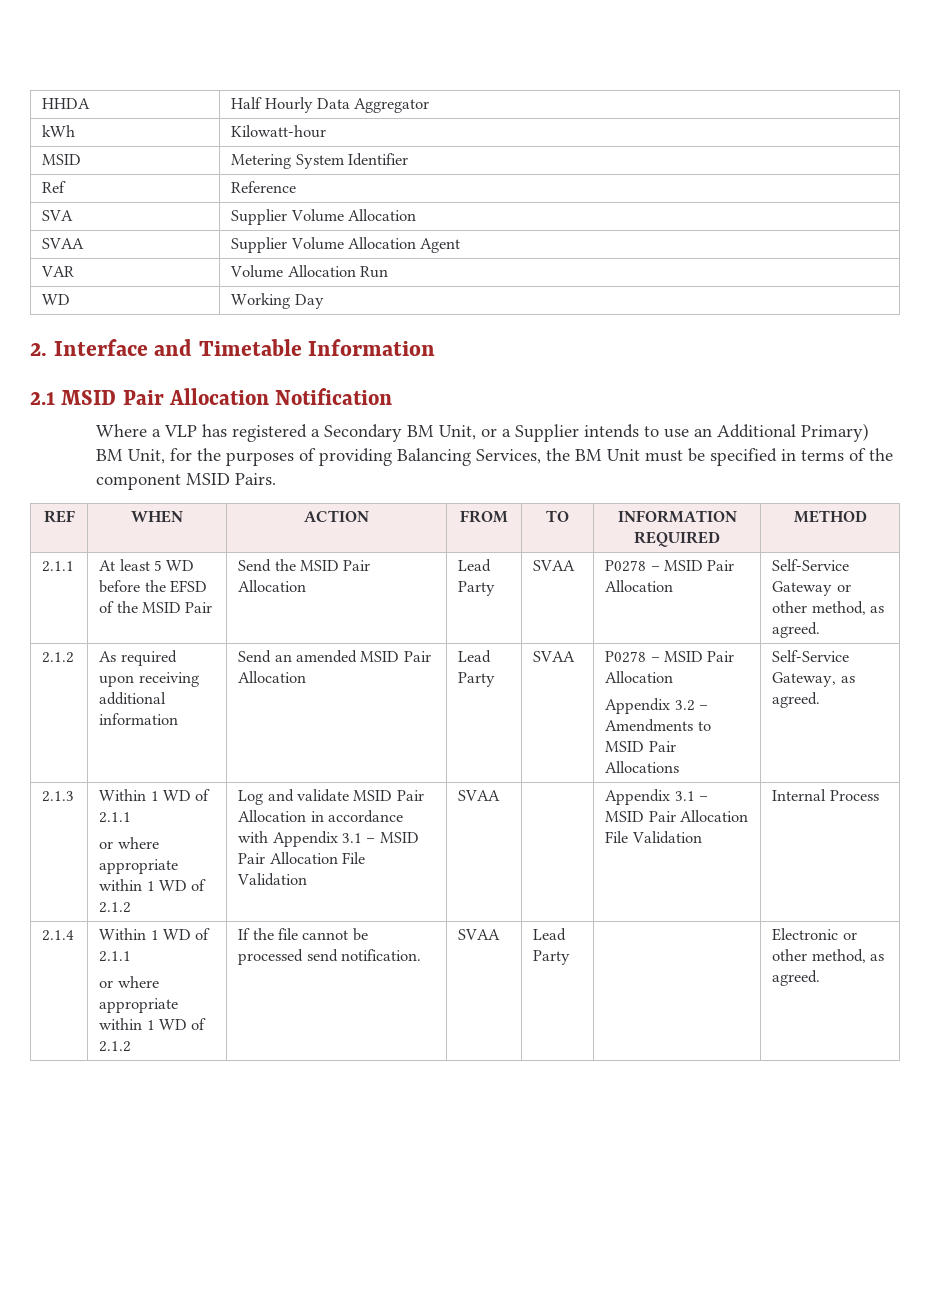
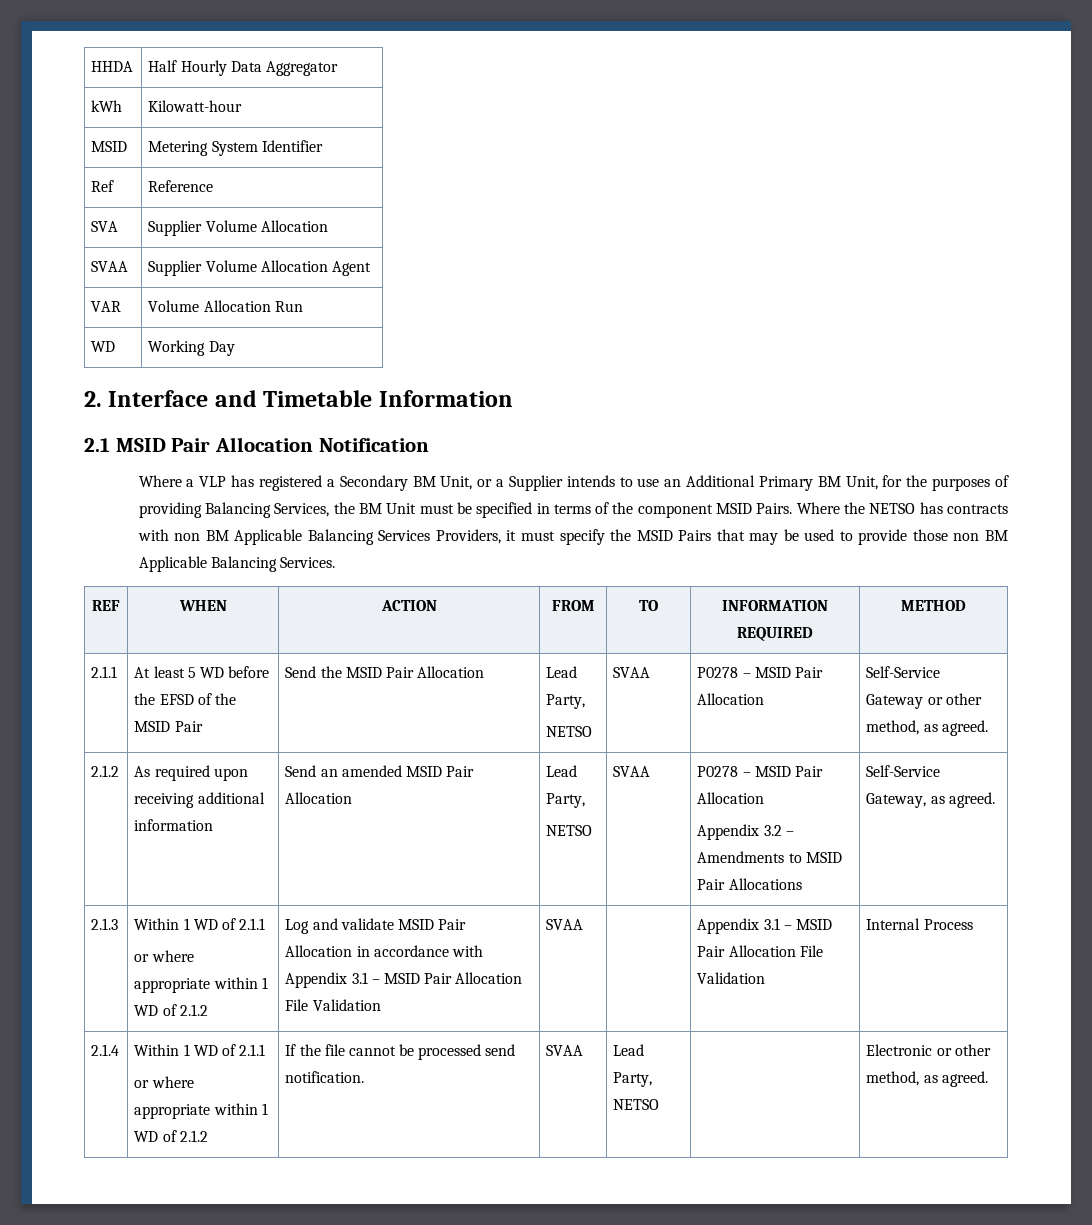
[800,423,869,442] Primary) -> [758,476,813,491] Primary
(276, 479) none -> [796,502,1008,514] [137,529,1009,545] [138,556,336,572] Where the NETSO has contracts with non BM Applicable Balancing Services Providers, it must specify the MSID Pairs that may be used to provide those non BM Applicable Balancing Services.
[458,581,496,596] Party -> [546,694,586,709] [546,726,593,737] Party, // NETSO
[458,672,496,687] Party -> [546,793,586,808] [546,825,593,836] Party, // NETSO
[533,950,571,965] Party -> [613,1072,653,1087] [613,1099,660,1110] Party, NETSO

